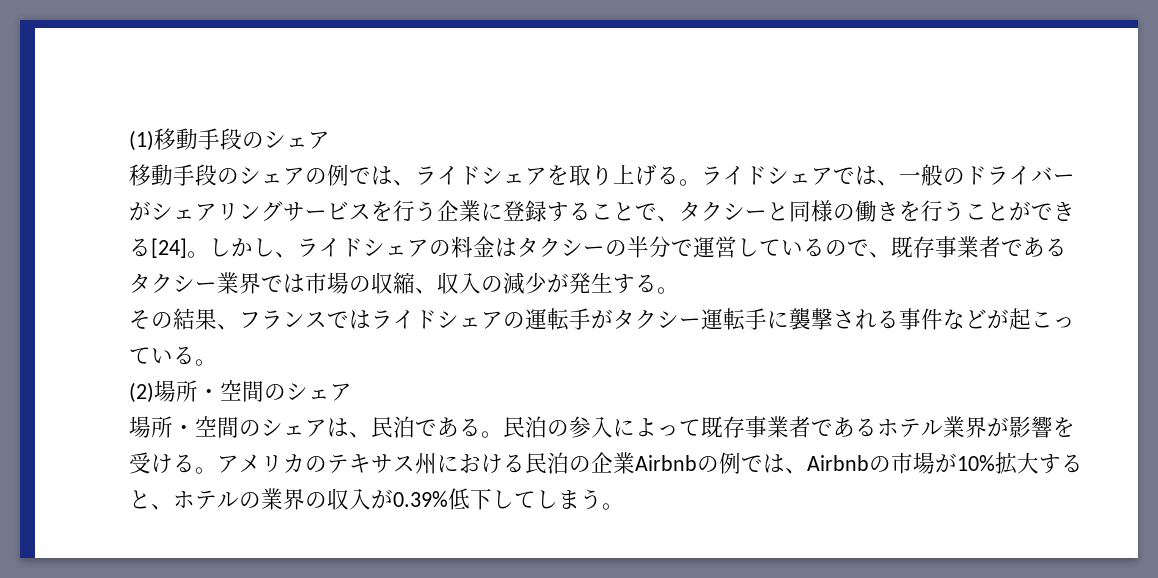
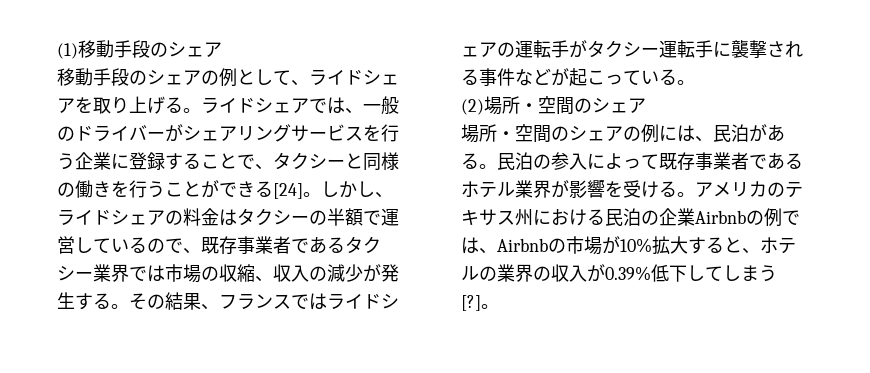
[349,166,393,185] では -> [237,69,291,85] として
[649,236,671,258] 分 -> [345,208,363,226] 額
(679, 290) // -> (129, 306) none
(327, 428) none -> [623,124,677,143] の例に
[415,419,437,436] で -> [749,124,767,142] が
(602, 499) none -> [461,295,481,311] [?]

